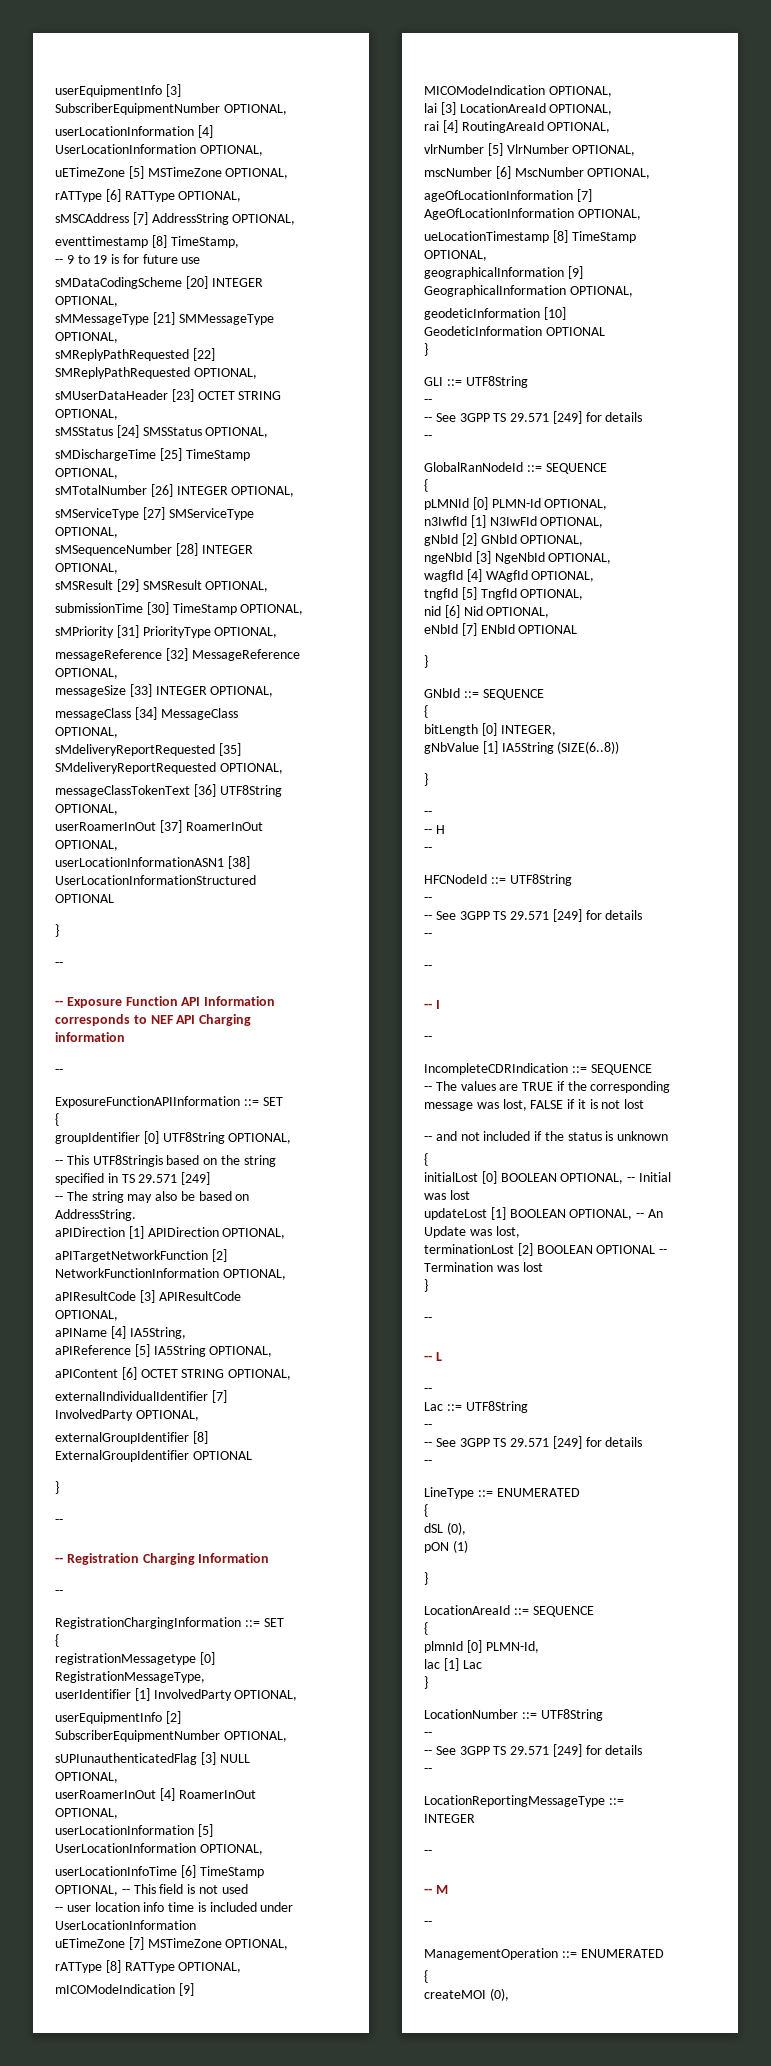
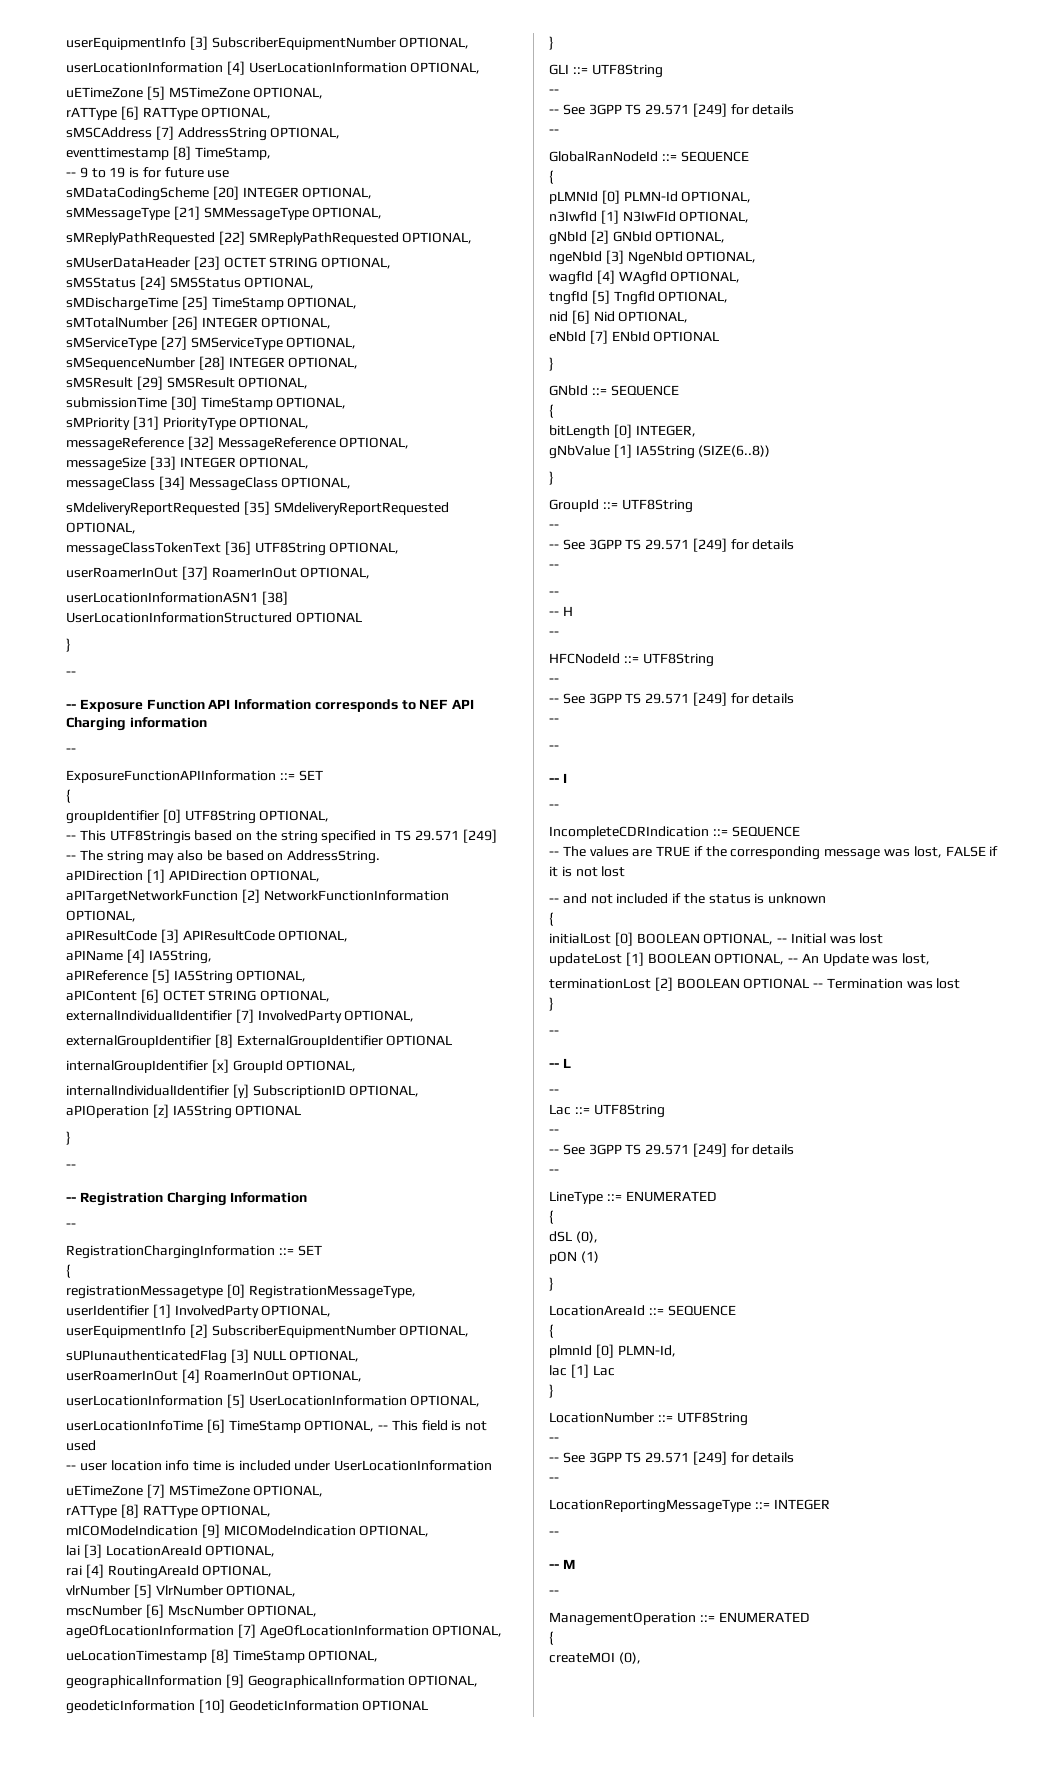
(252, 1455) none -> [66,1059,357,1073] [66,1084,420,1098] [66,1104,302,1119] // internalGroupIdentifier [x] GroupId OPTIONAL, // internalIndividualIdentifier [y] SubscriptionID OPTIONAL, // aPIOperation [z] IA5String OPTIONAL
(428, 779) none -> [549,499,693,513] [549,524,559,529] [549,538,795,552] [549,564,559,569] // GroupId ::= UTF8String // -- // -- See 3GPP TS 29.571 [249] for details // --

